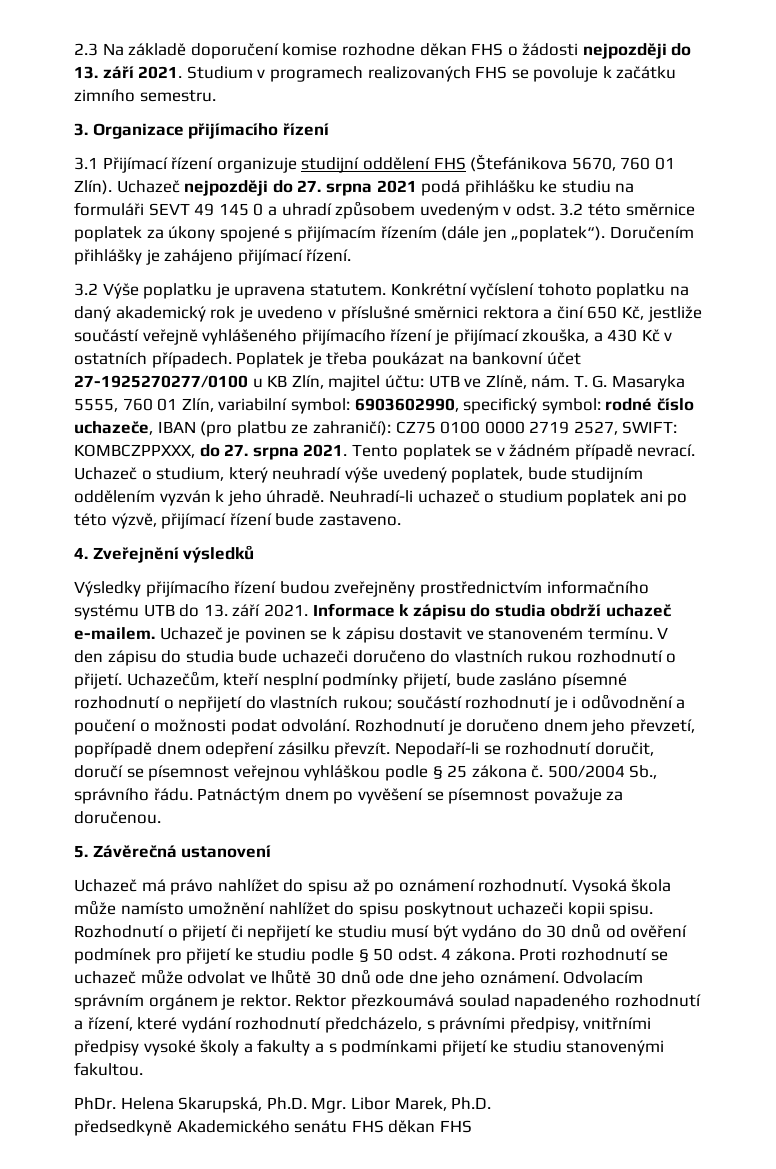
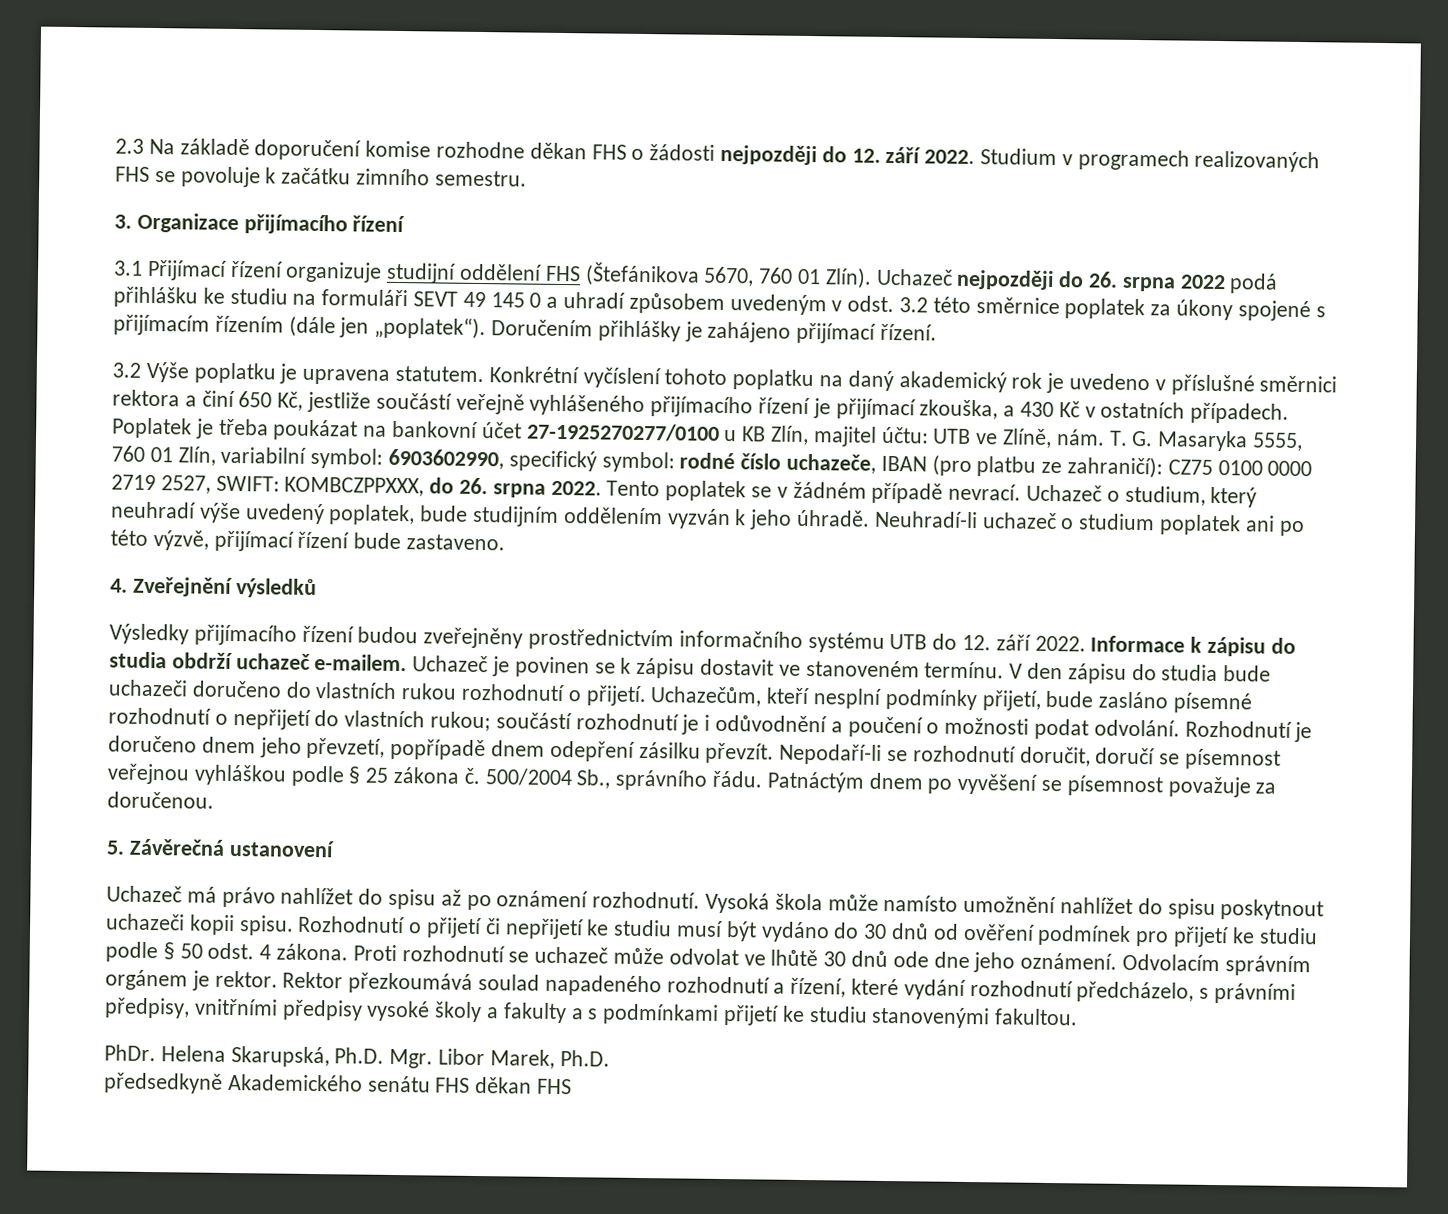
[74,66,183,79] 13. září 2021. -> [851,146,976,165] 12. září 2022.
[297,180,417,196] 27. srpna 2021 -> [1088,271,1226,292] 26. srpna 2022
[224,444,348,460] 27. srpna 2021. -> [459,477,602,498] 26. srpna 2022.
[203,604,308,617] 13. září 2021. -> [962,634,1086,652] 12. září 2022.

